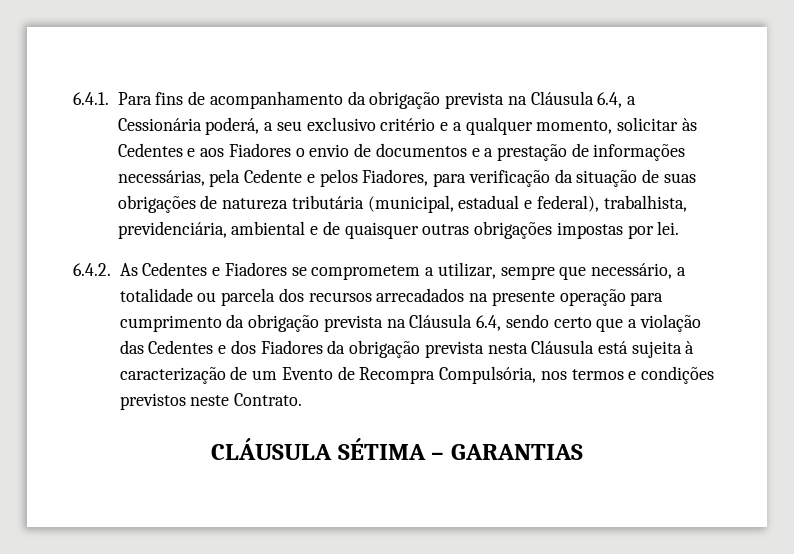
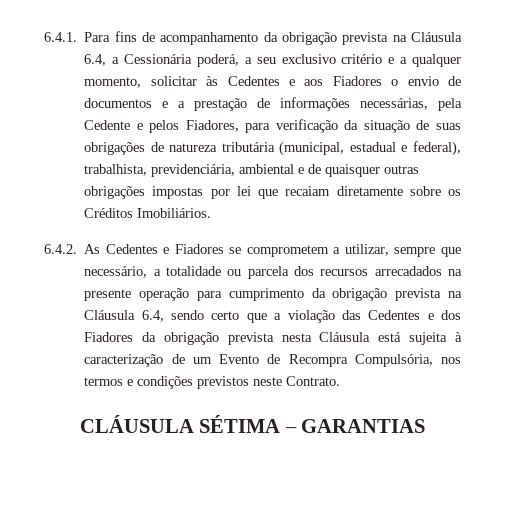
[657,221,680,235] lei. -> [236,186,461,199] [84,208,212,218] lei que recaiam diretamente sobre os Créditos Imobiliários.

